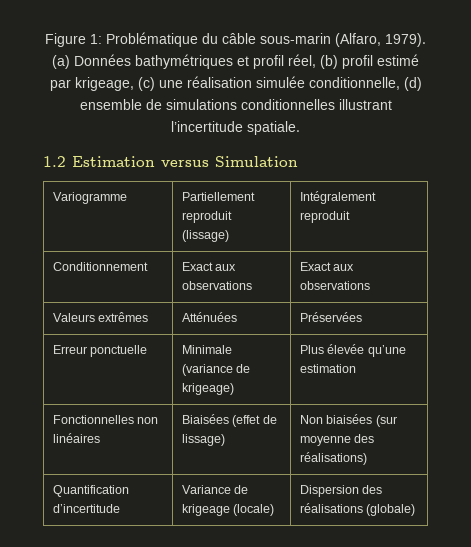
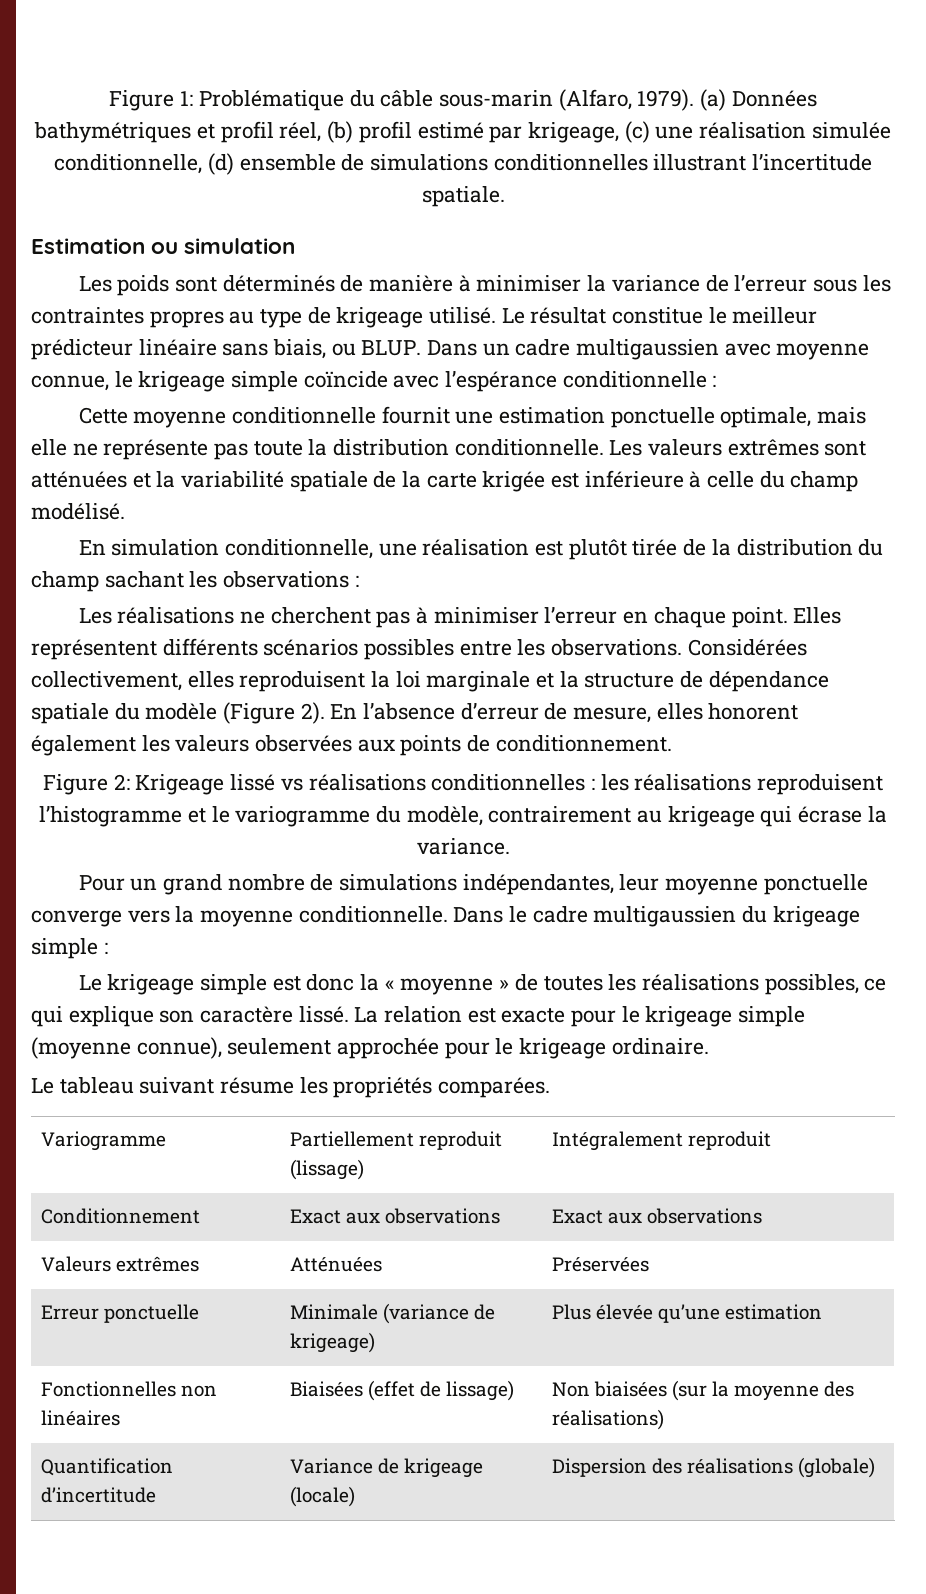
[43,156,298,167] 1.2 Estimation versus Simulation -> [31,238,296,254] [78,275,891,296] [31,307,818,328] [31,339,870,360] [31,371,717,392] [78,406,867,428] [31,439,867,460] [31,470,859,492] [31,503,125,520] [78,539,884,560] [31,571,359,592] [78,607,842,628] [31,638,807,660] [31,671,829,692] [31,702,799,724] [31,735,672,756] [43,774,883,795] [39,806,887,827] [416,838,510,855] [78,874,868,895] [31,906,860,927] [31,938,108,959] [78,974,887,995] [31,1006,806,1027] [31,1037,709,1059] [31,1077,551,1098] Estimation ou simulation // Les poids sont déterminés de manière à minimiser la variance de l’erreur sous les contraintes propres au type de krigeage utilisé. Le résultat constitue le meilleur prédicteur linéaire sans biais, ou BLUP. Dans un cadre multigaussien avec moyenne connue, le krigeage simple coïncide avec l’espérance conditionnelle : // Cette moyenne conditionnelle fournit une estimation ponctuelle optimale, mais elle ne représente pas toute la distribution conditionnelle. Les valeurs extrêmes sont atténuées et la variabilité spatiale de la carte krigée est inférieure à celle du champ modélisé. // En simulation conditionnelle, une réalisation est plutôt tirée de la distribution du champ sachant les observations : // Les réalisations ne cherchent pas à minimiser l’erreur en chaque point. Elles représentent différents scénarios possibles entre les observations. Considérées collectivement, elles reproduisent la loi marginale et la structure de dépendance spatiale du modèle (Figure 2). En l’absence d’erreur de mesure, elles honorent également les valeurs observées aux points de conditionnement. // Figure 2: Krigeage lissé vs réalisations conditionnelles : les réalisations reproduisent l’histogramme et le variogramme du modèle, contrairement au krigeage qui écrase la variance. // Pour un grand nombre de simulations indépendantes, leur moyenne ponctuelle converge vers la moyenne conditionnelle. Dans le cadre multigaussien du krigeage simple : // Le krigeage simple est donc la « moyenne » de toutes les réalisations possibles, ce qui explique son caractère lissé. La relation est exacte pour le krigeage simple (moyenne connue), seulement approchée pour le krigeage ordinaire. // Le tableau suivant résume les propriétés comparées.
(397, 421) none -> [712,1381,730,1397] la

